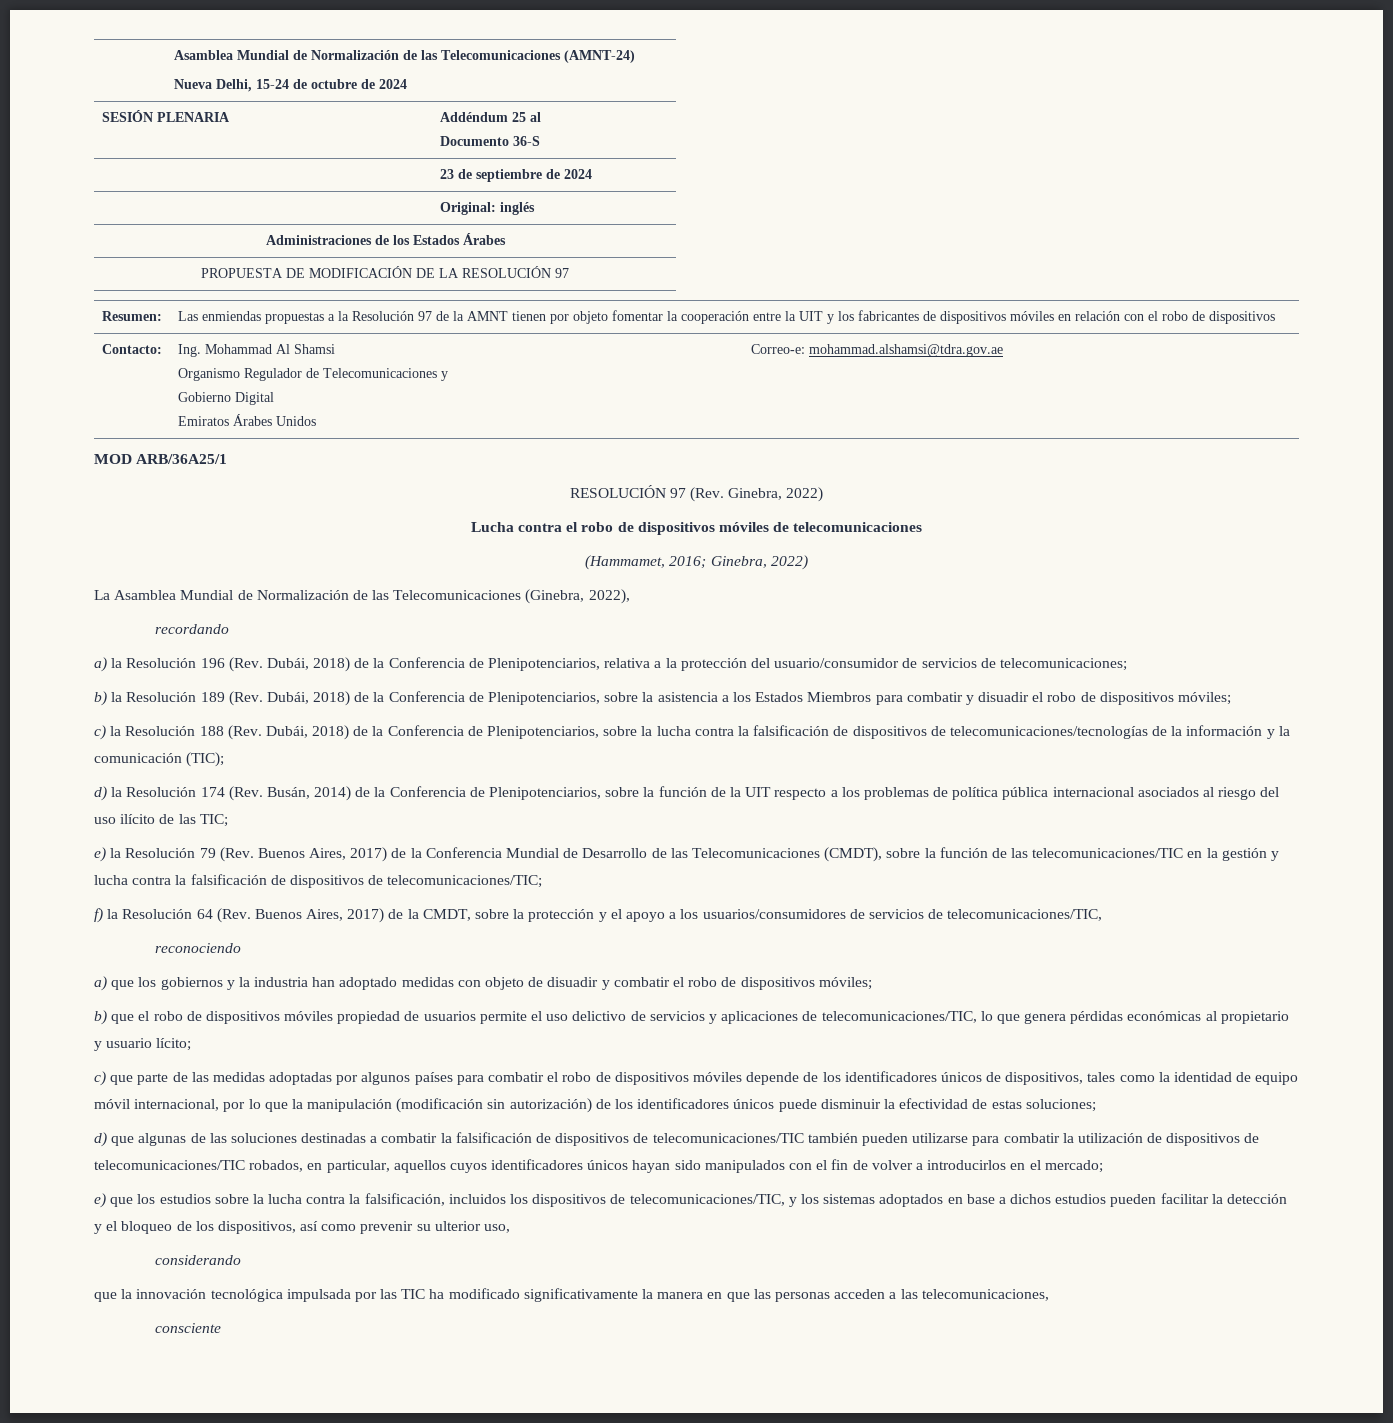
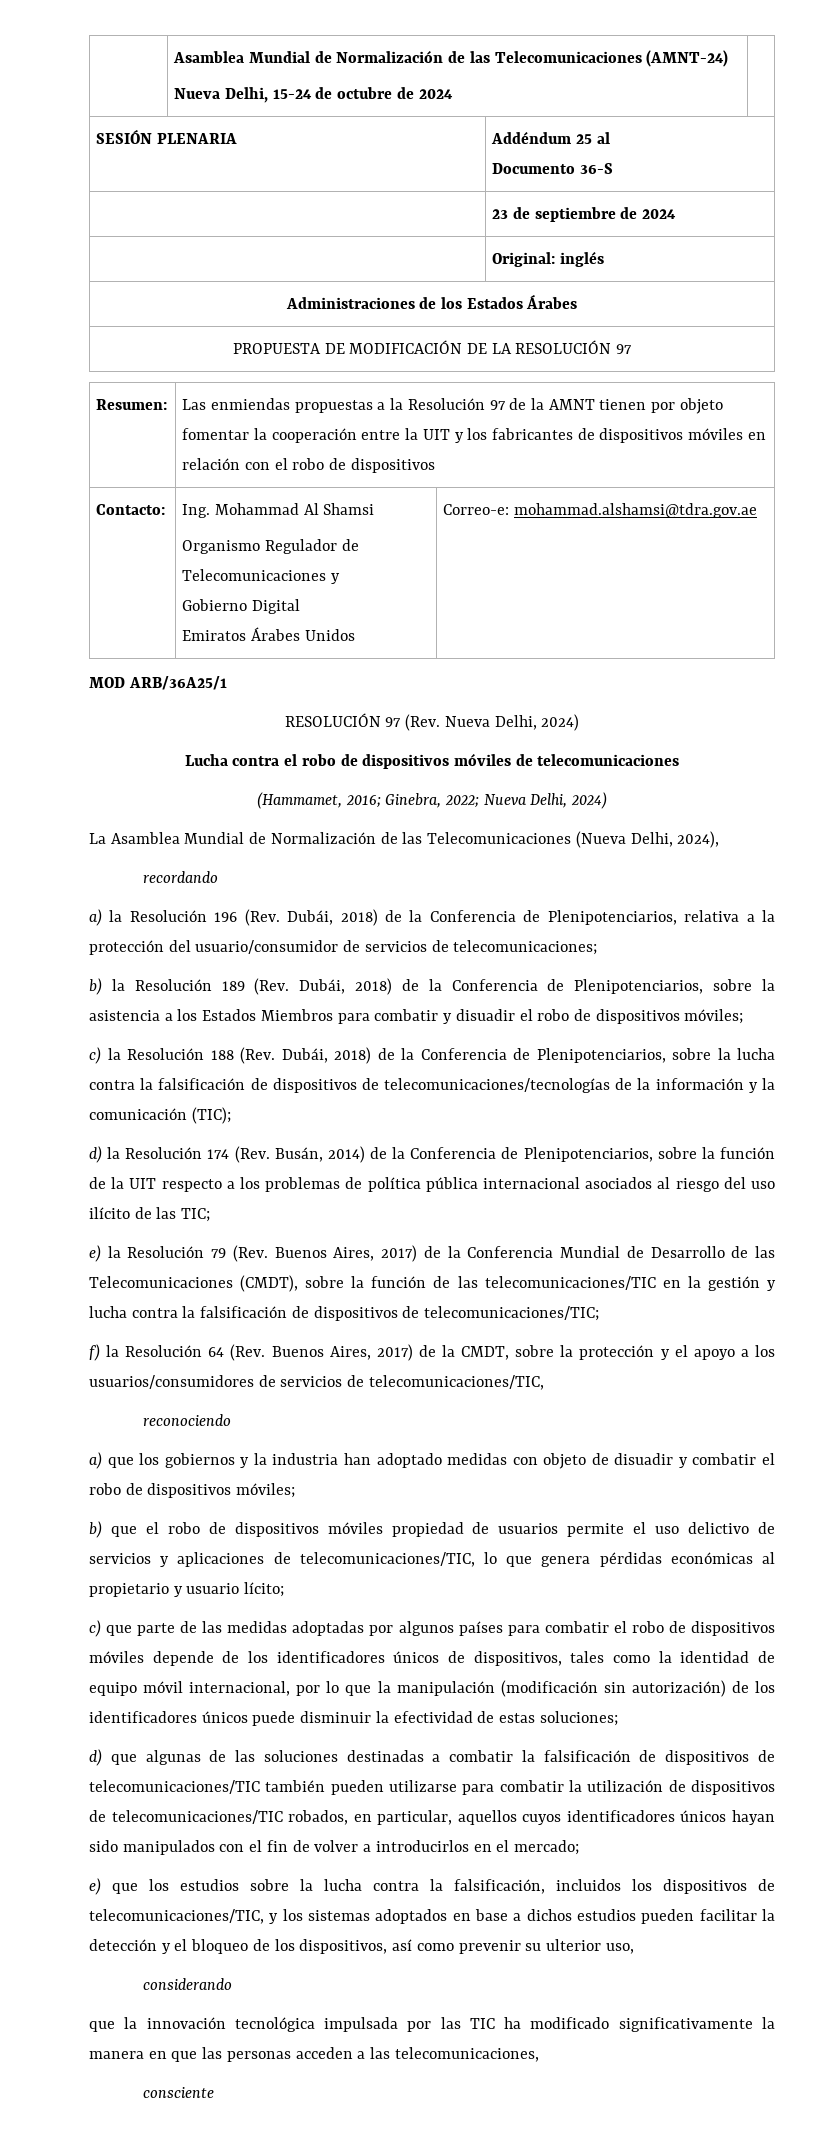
[728,487,824,502] Ginebra, 2022) -> [444,714,580,731] Nueva Delhi, 2024)
[770,555,808,570] 2022) -> [445,792,608,809] 2022; Nueva Delhi, 2024)
[525,589,630,604] (Ginebra, 2022), -> [575,831,720,848] (Nueva Delhi, 2024),

